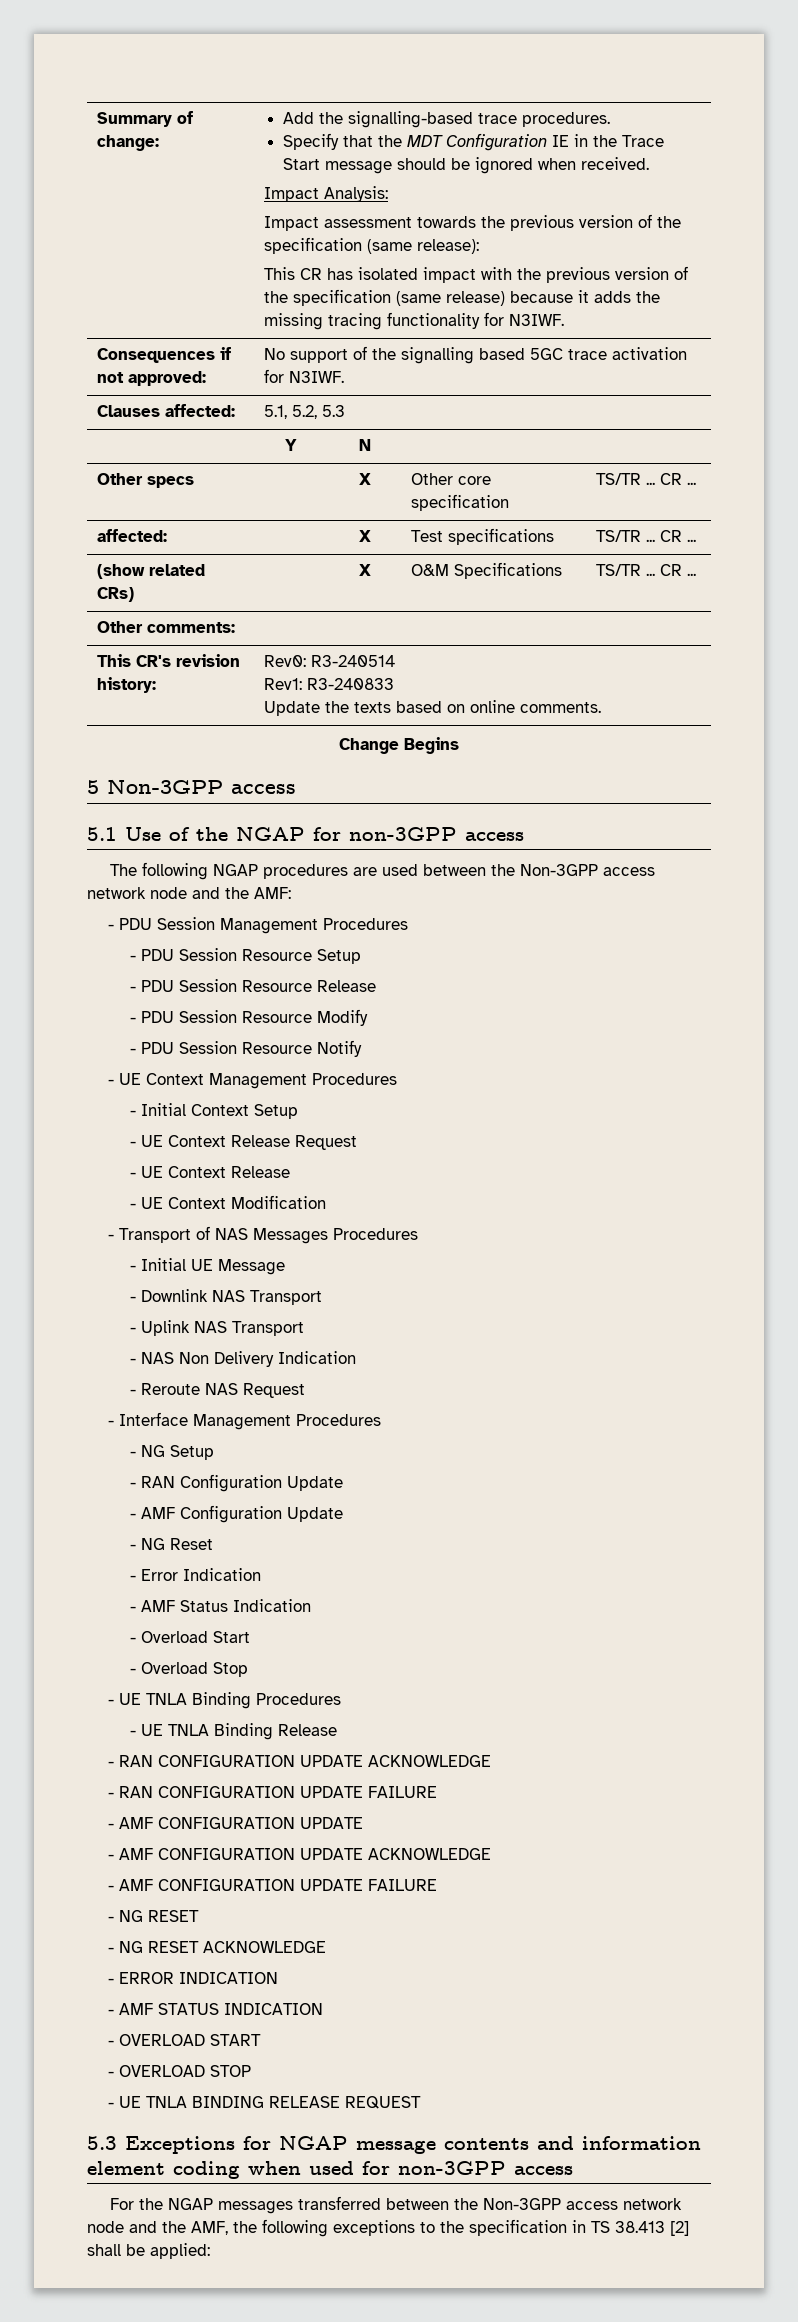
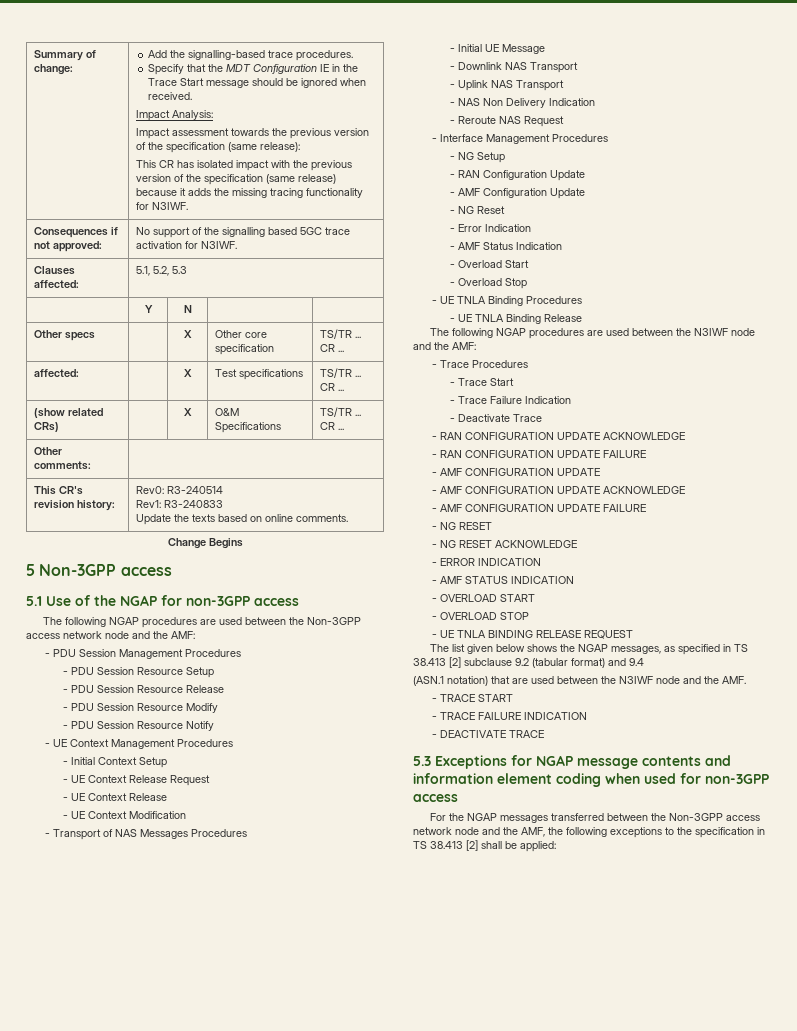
(337, 1730) none -> [429,328,755,339] [413,342,476,350] [431,360,528,368] [450,378,515,386] [450,396,572,404] [450,414,543,422] // The following NGAP procedures are used between the N3IWF node and the AMF: // - Trace Procedures // - Trace Start // - Trace Failure Indication // - Deactivate Trace
(422, 2102) none -> [429,644,748,655] [413,657,644,668] [413,676,746,686] [431,694,513,702] [431,712,587,720] [431,730,544,738] // The list given below shows the NGAP messages, as specified in TS 38.413 [2] subclause 9.2 (tabular format) and 9.4 // (ASN.1 notation) that are used between the N3IWF node and the AMF. // - TRACE START // - TRACE FAILURE INDICATION // - DEACTIVATE TRACE

